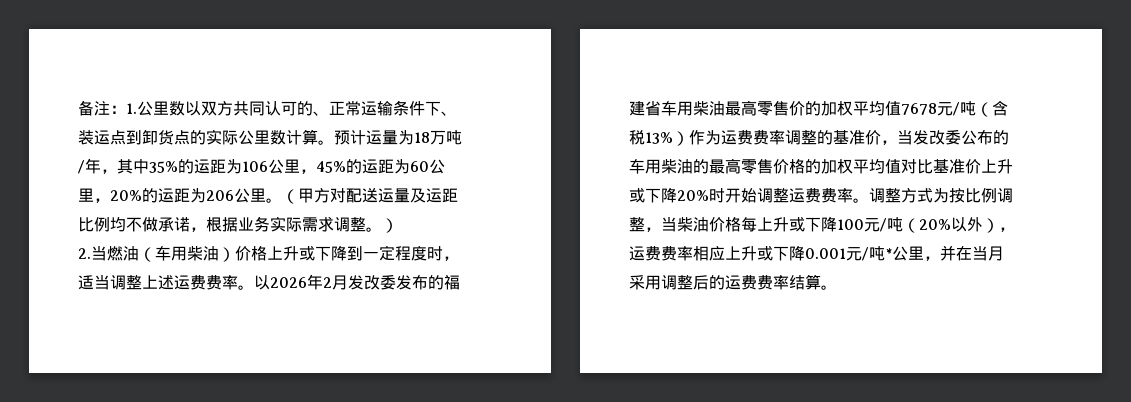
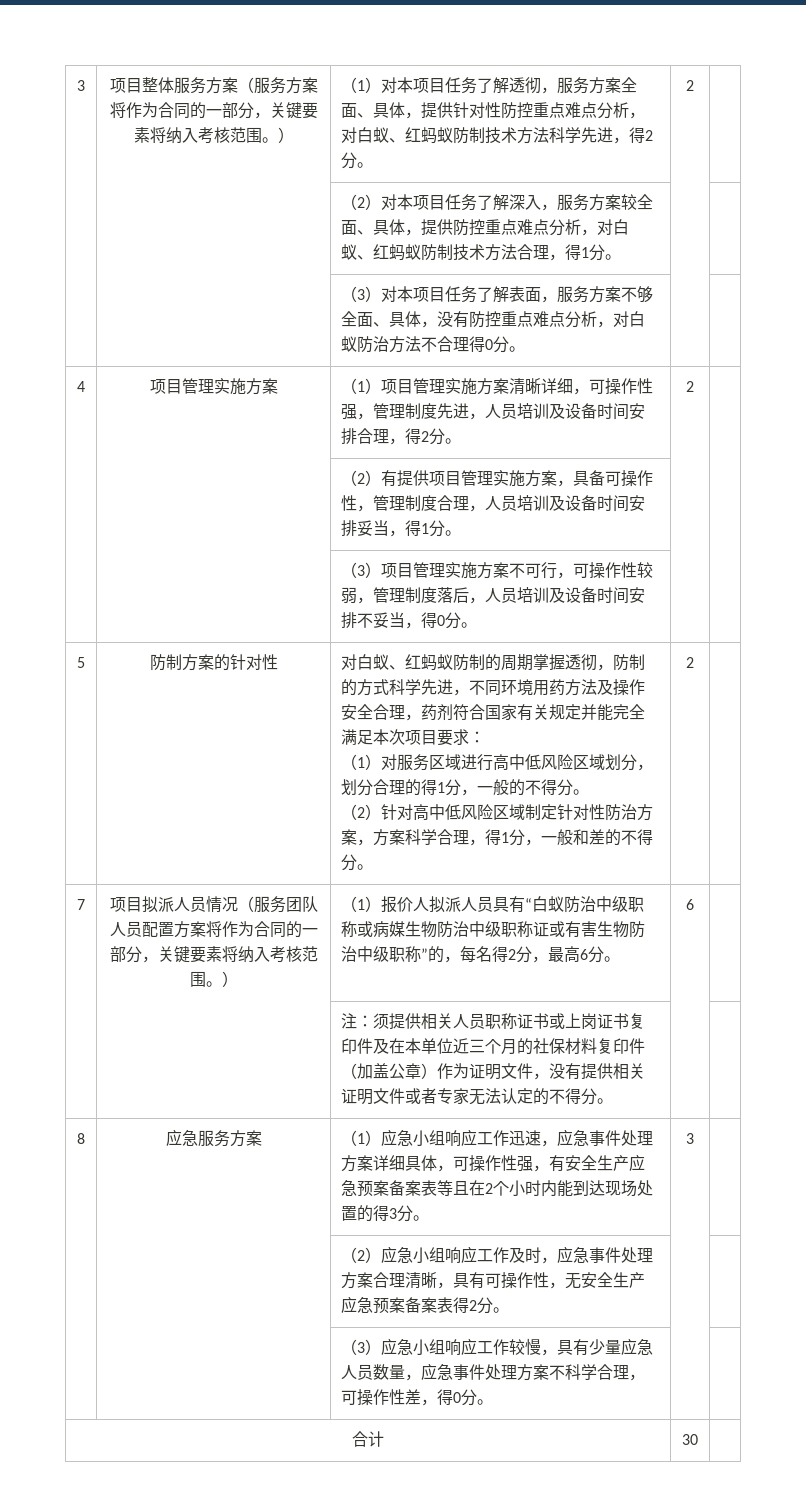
[78,100,457,116] [78,129,462,145] [78,158,445,174] [78,187,458,204] [78,216,398,233] [78,245,459,262] [78,274,460,290] [629,100,1008,117] [629,129,1009,146] [629,158,1013,174] [629,188,1013,203] [629,217,1015,233] [629,245,1004,261] [629,274,837,290] 备注：1.公里数以双方共同认可的、正常运输条件下、装运点到卸货点的实际公里数计算。预计运量为18万吨/年，其中35%的运距为106公里，45%的运距为60公里，20%的运距为206公里。（甲方对配送运量及运距比例均不做承诺，根据业务实际需求调整。） // 2.当燃油（车用柴油）价格上升或下降到一定程度时，适当调整上述运费费率。以2026年2月发改委发布的福建省车用柴油最高零售价的加权平均值7678元/吨（含税13%）作为运费费率调整的基准价，当发改委公布的车用柴油的最高零售价格的加权平均值对比基准价上升或下降20%时开始调整运费费率。调整方式为按比例调整，当柴油价格每上升或下降100元/吨（20%以外），运费费率相应上升或下降0.001元/吨*公里，并在当月采用调整后的运费费率结算。 -> [77,80,85,91] [109,77,318,94] [109,102,318,119] [133,127,294,144] [341,77,638,94] [341,102,646,119] [341,127,654,144] [341,152,374,169] [686,80,694,91] [341,194,654,211] [341,219,630,236] [341,244,622,261] [341,286,654,303] [341,311,646,328] [341,336,526,353] [77,381,85,392] [149,378,278,395] [341,378,654,395] [341,403,646,420] [341,428,462,445] [686,381,694,392] [341,470,654,487] [341,495,646,512] [341,520,462,537] [341,562,654,579] [341,587,646,604] [341,612,478,629] [77,657,85,668] [149,654,278,671] [341,654,646,671] [341,679,646,696] [341,704,646,721] [341,729,486,746] [341,754,654,771] [341,779,590,796] [341,804,654,821] [341,829,654,846] [341,854,374,871] [686,657,694,668] [77,899,85,910] [109,896,318,913] [109,921,318,938] [109,946,318,963] [189,971,238,987] [341,896,645,913] [341,921,646,938] [341,946,621,963] [686,899,694,910] [341,1013,646,1030] [341,1038,646,1055] [341,1063,646,1080] [341,1088,614,1105] [77,1133,85,1144] [165,1129,262,1147] [341,1129,654,1147] [341,1154,646,1172] [341,1179,654,1197] [341,1205,430,1222] [686,1133,694,1144] [341,1246,654,1264] [341,1272,646,1289] [341,1296,510,1314] [341,1338,654,1356] [341,1363,646,1381] [341,1389,494,1406] [352,1431,384,1447] [682,1434,698,1445] 3 | 项目整体服务方案（服务方案将作为合同的一部分，关键要素将纳入考核范围。） | （1）对本项目任务了解透彻，服务方案全面、具体，提供针对性防控重点难点分析，对白蚁、红蚂蚁防制技术方法科学先进，得2分。 | 2 | // | | （2）对本项目任务了解深入，服务方案较全面、具体，提供防控重点难点分析，对白蚁、红蚂蚁防制技术方法合理，得1分。 | | // | | （3）对本项目任务了解表面，服务方案不够全面、具体，没有防控重点难点分析，对白蚁防治方法不合理得0分。 | | // 4 | 项目管理实施方案 | （1）项目管理实施方案清晰详细，可操作性强，管理制度先进，人员培训及设备时间安排合理，得2分。 | 2 | // | | （2）有提供项目管理实施方案，具备可操作性，管理制度合理，人员培训及设备时间安排妥当，得1分。 | | // | | （3）项目管理实施方案不可行，可操作性较弱，管理制度落后，人员培训及设备时间安排不妥当，得0分。 | | // 5 | 防制方案的针对性 | 对白蚁、红蚂蚁防制的周期掌握透彻，防制的方式科学先进，不同环境用药方法及操作安全合理，药剂符合国家有关规定并能完全满足本次项目要求： // （1）对服务区域进行高中低风险区域划分，划分合理的得1分，一般的不得分。 // （2）针对高中低风险区域制定针对性防治方案，方案科学合理，得1分，一般和差的不得分。 | 2 | // 7 | 项目拟派人员情况（服务团队人员配置方案将作为合同的一部分，关键要素将纳入考核范围。） | （1）报价人拟派人员具有“白蚁防治中级职称或病媒生物防治中级职称证或有害生物防治中级职称”的，每名得2分，最高6分。 | 6 | // | | 注：须提供相关人员职称证书或上岗证书复印件及在本单位近三个月的社保材料复印件（加盖公章）作为证明文件，没有提供相关证明文件或者专家无法认定的不得分。 | | // 8 | 应急服务方案 | （1）应急小组响应工作迅速，应急事件处理方案详细具体，可操作性强，有安全生产应急预案备案表等且在2个小时内能到达现场处置的得3分。 | 3 | // | | （2）应急小组响应工作及时，应急事件处理方案合理清晰，具有可操作性，无安全生产应急预案备案表得2分。 | | // | | （3）应急小组响应工作较慢，具有少量应急人员数量，应急事件处理方案不科学合理，可操作性差，得0分。 | | // 合计 | 30 |

